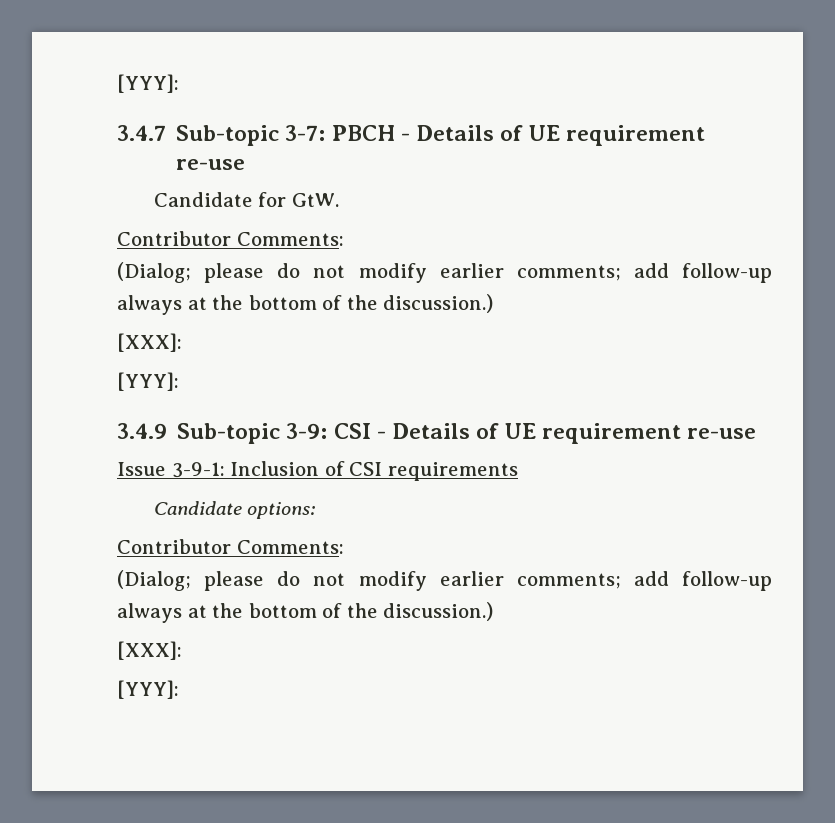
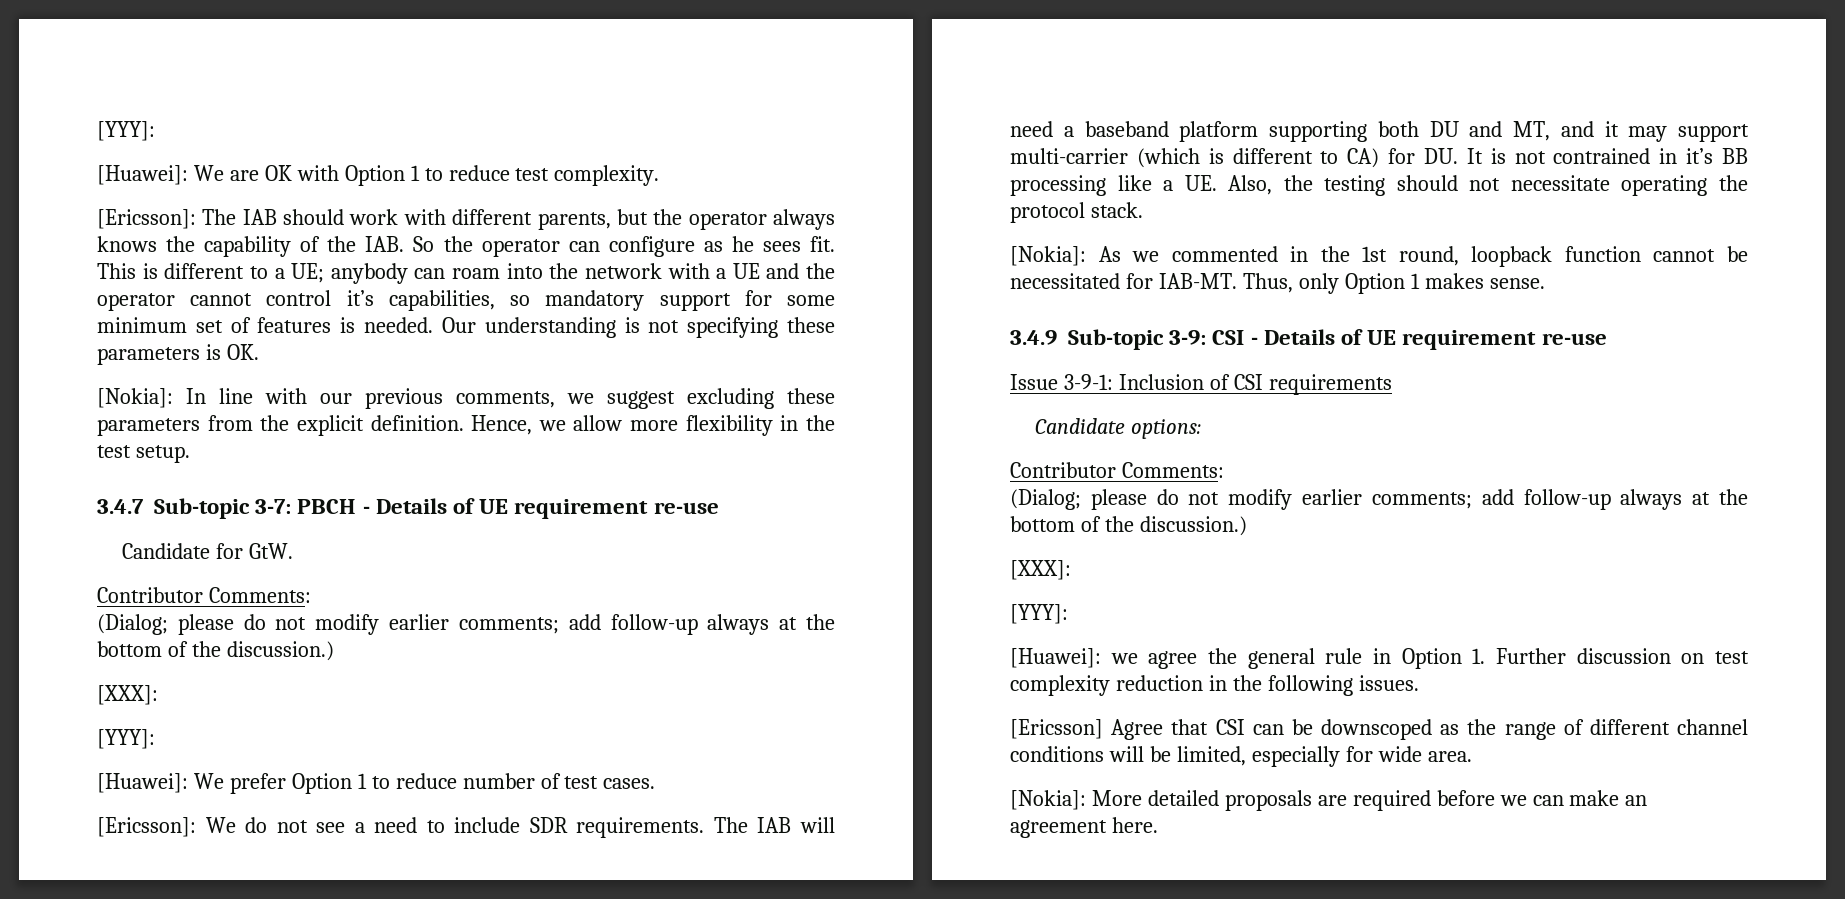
[117,74,179,93] [YYY]: -> [97,121,155,141] [97,165,660,186] [97,209,836,230] [97,236,835,257] [97,263,835,284] [97,290,835,311] [97,317,836,338] [97,344,259,365] [97,388,835,409] [97,415,835,436] [97,445,190,463] [YYY]: // [Huawei]: We are OK with Option 1 to reduce test complexity. // [Ericsson]: The IAB should work with different parents, but the operator always knows the capability of the IAB. So the operator can configure as he sees fit. This is different to a UE; anybody can roam into the network with a UE and the operator cannot control it’s capabilities, so mandatory support for some minimum set of features is needed. Our understanding is not specifying these parameters is OK. // [Nokia]: In line with our previous comments, we suggest excluding these parameters from the explicit definition. Hence, we allow more flexibility in the test setup.
(179, 381) none -> [97,773,656,794] [97,817,836,838] [1010,121,1749,142] [1010,148,1748,168] [1010,175,1748,196] [1010,202,1143,223] [1010,246,1748,267] [1010,273,1545,294] // [Huawei]: We prefer Option 1 to reduce number of test cases. // [Ericsson]: We do not see a need to include SDR requirements. The IAB will need a baseband platform supporting both DU and MT, and it may support multi-carrier (which is different to CA) for DU. It is not contrained in it’s BB processing like a UE. Also, the testing should not necessitate operating the protocol stack. // [Nokia]: As we commented in the 1st round, loopback function cannot be necessitated for IAB-MT. Thus, only Option 1 makes sense.
(179, 689) none -> [1010,648,1749,669] [1010,675,1419,696] [1010,719,1748,740] [1010,746,1472,767] [1010,790,1648,811] [1010,817,1158,838] // [Huawei]: we agree the general rule in Option 1. Further discussion on test complexity reduction in the following issues. // [Ericsson] Agree that CSI can be downscoped as the range of different channel conditions will be limited, especially for wide area. // [Nokia]: More detailed proposals are required before we can make an agreement here.

